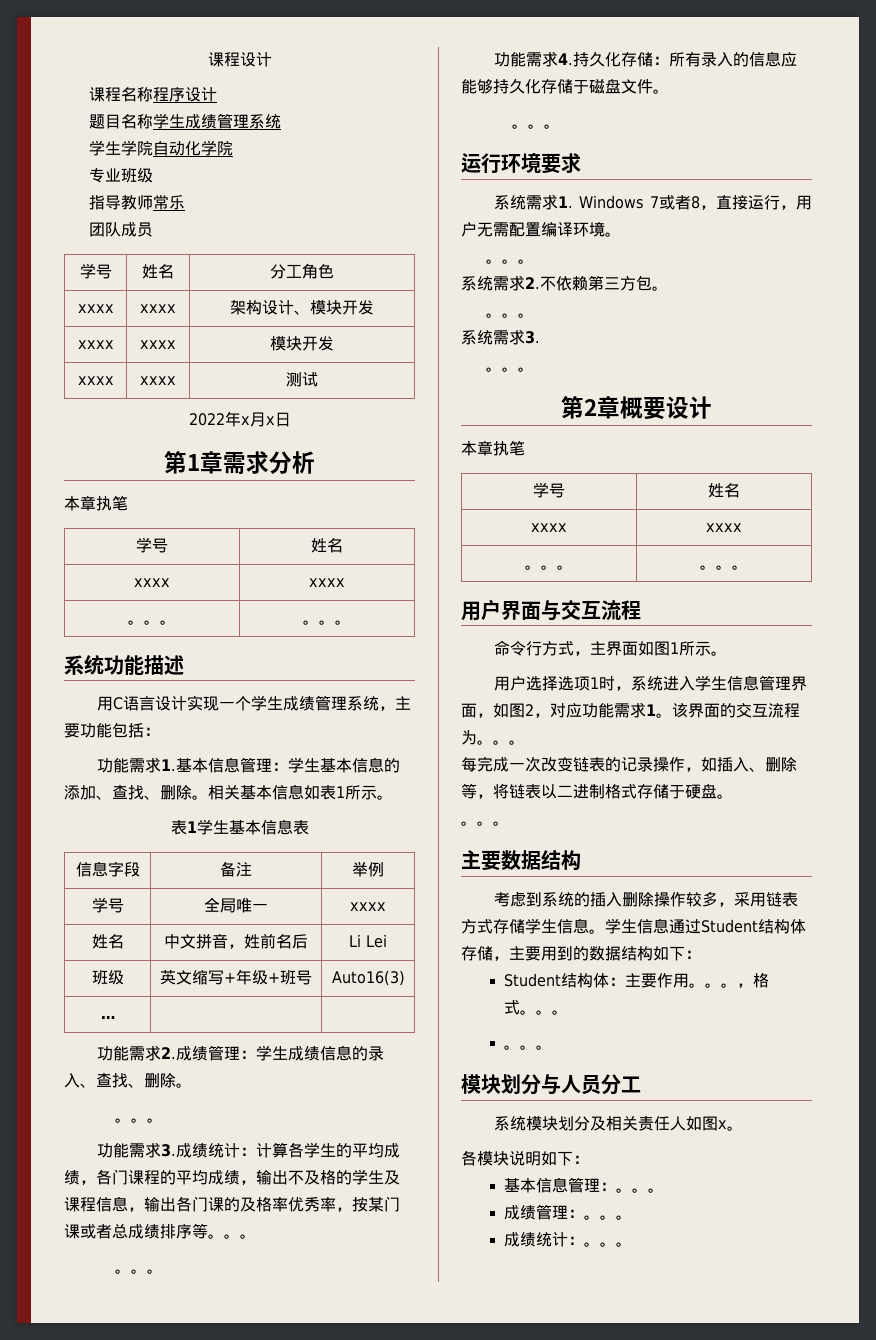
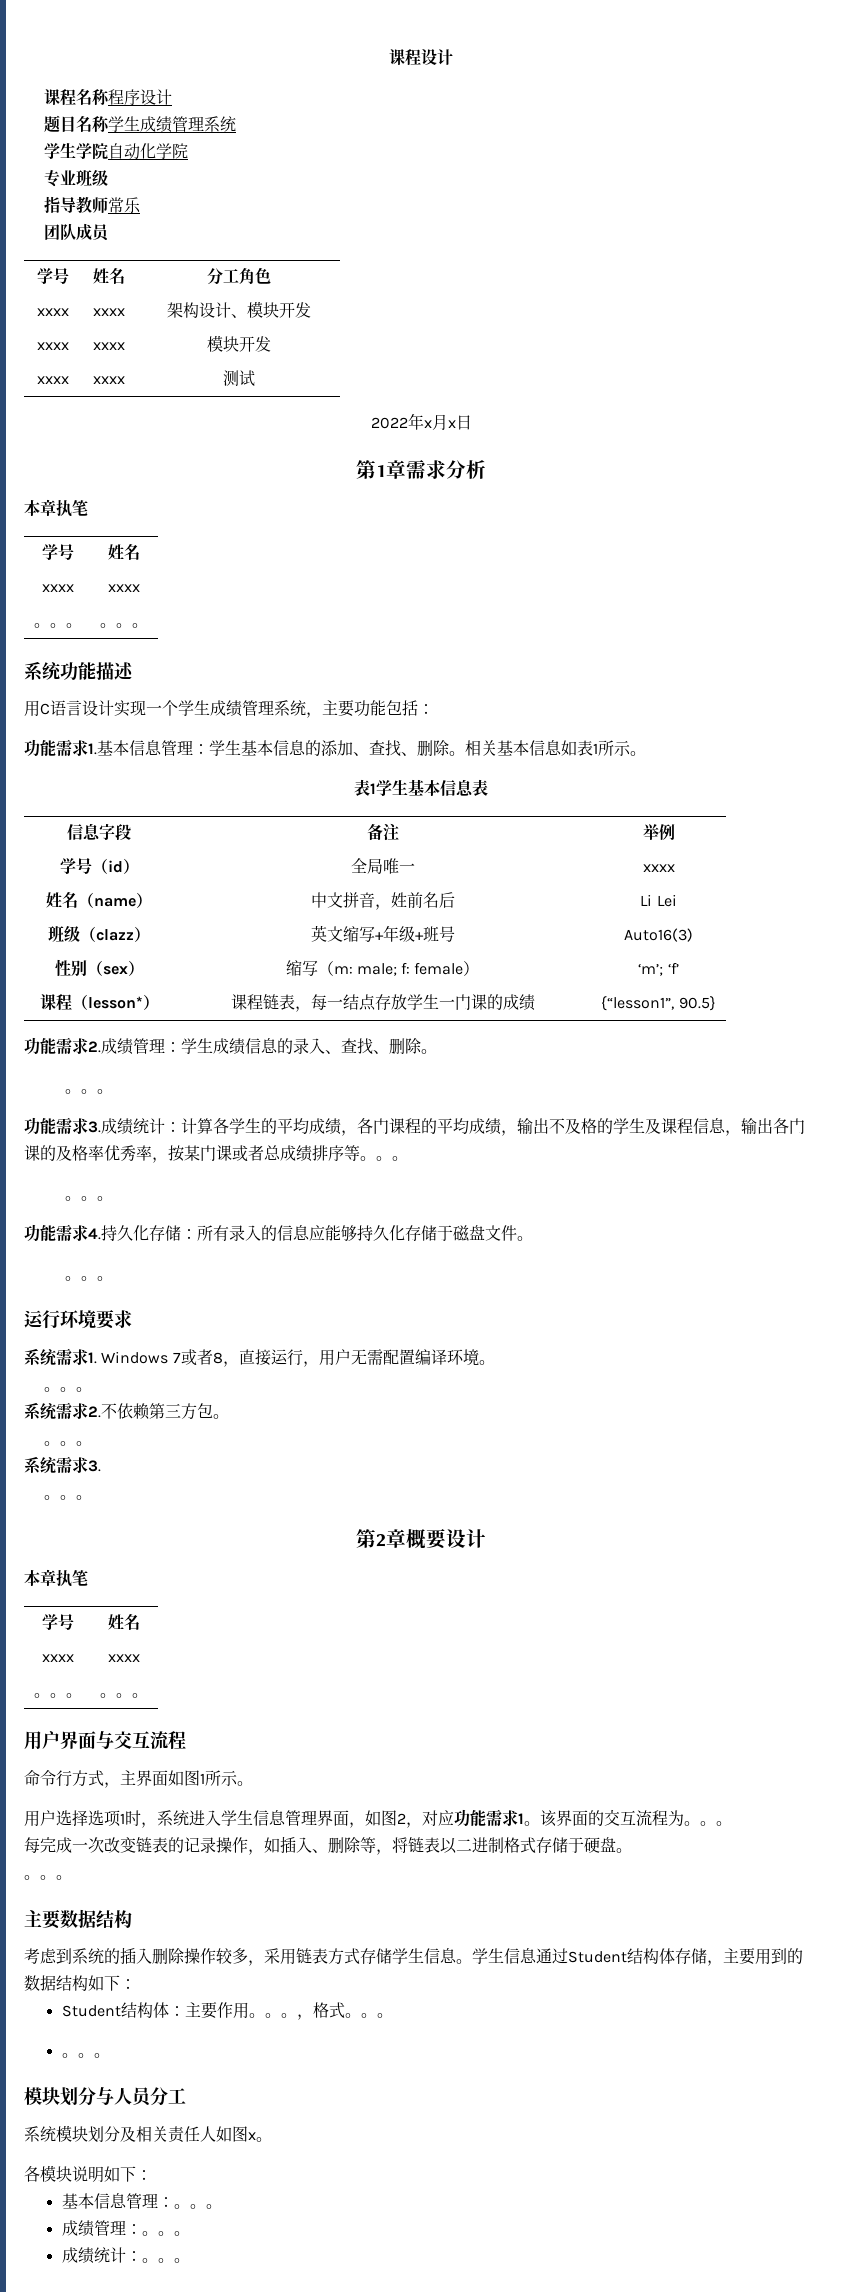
(124, 905) none -> [91,858,139,874] （id）
(124, 941) none -> [78,892,152,908] （name）
(124, 977) none -> [80,926,150,942] （clazz）
[100,1015,115,1019] … | | -> [54,959,144,976] [285,960,480,976] [638,962,679,976] [39,994,159,1010] [230,994,535,1012] [601,996,716,1011] 性别（sex） | 缩写（m: male; f: female） | ‘m’; ‘f’ // 课程（lesson*） | 课程链表，每一结点存放学生一门课的成绩 | {“lesson1”, 90.5}

